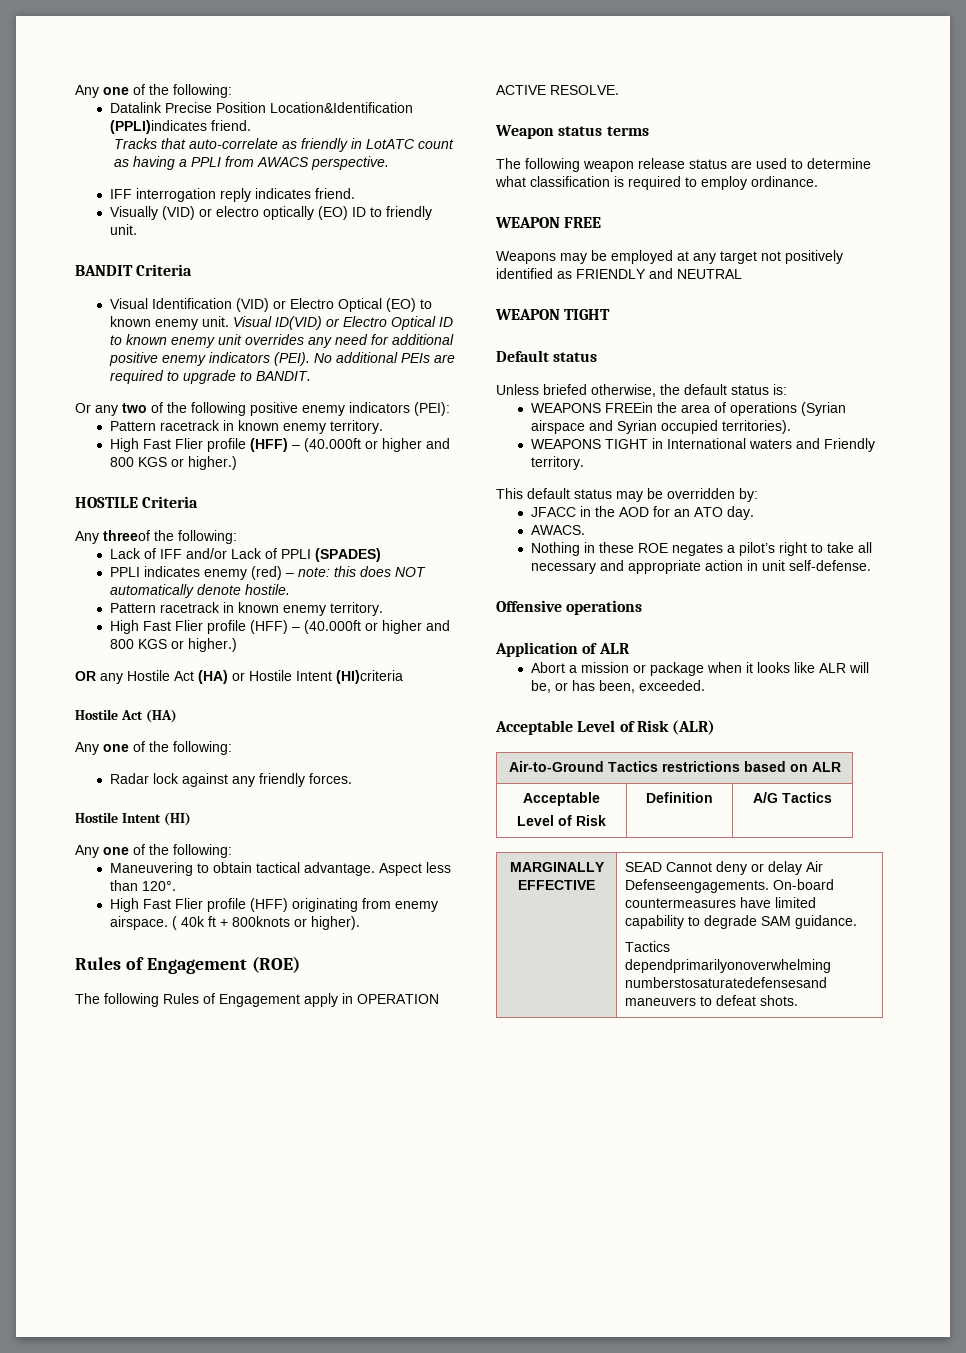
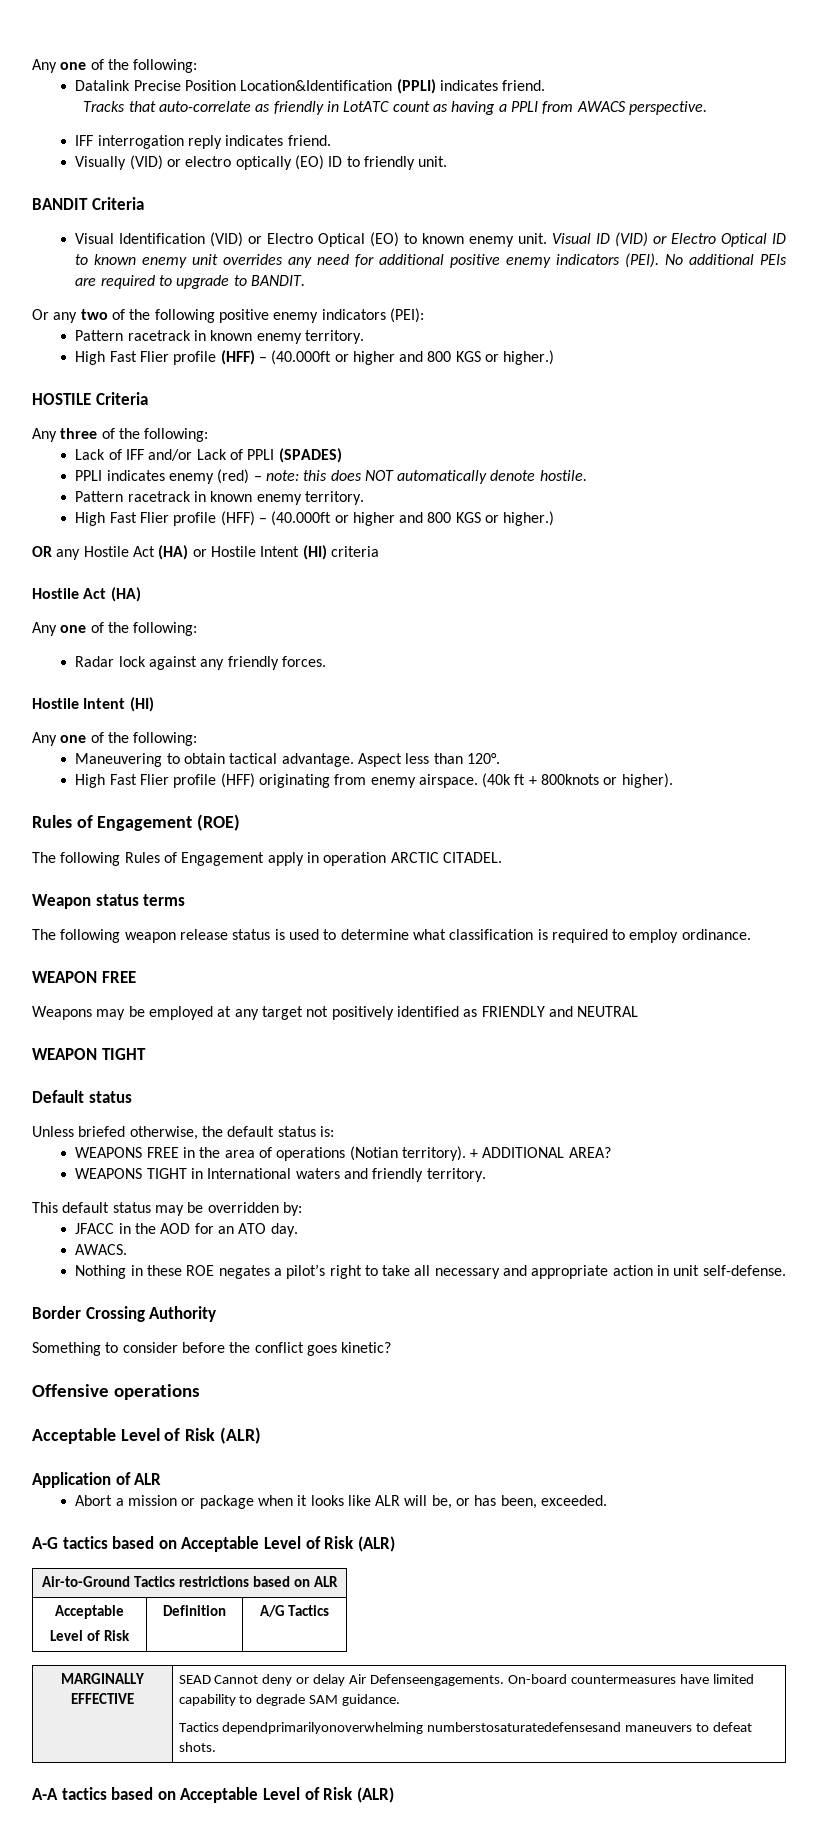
[109,120,207,134] (PPLI)indicates -> [396,79,498,94] (PPLI) indicates
[274,316,322,330] ID(VID) -> [596,232,649,247] ID (VID)
[103,530,150,541] threeof -> [60,428,115,439] three of
[336,670,403,684] (HI)criteria -> [302,545,379,560] (HI) criteria
[171,916,205,930] ( 40k -> [482,773,512,788] (40k
[357,994,439,1004] [496,85,619,95] OPERATION ACTIVE RESOLVE. -> [323,852,502,866] operation ARCTIC CITADEL.
[731,160,752,169] are -> [274,929,285,940] is
[604,402,653,413] FREEin -> [146,1147,195,1158] FREE in
[800,402,846,416] [530,420,791,434] (Syrian airspace and Syrian occupied territories). -> [349,1146,611,1161] (Notian territory). + ADDITIONAL AREA?
[823,438,875,452] Friendly -> [372,1168,424,1182] friendly
[496,600,643,615] Offensive operations -> [32,1306,217,1322] [32,1342,392,1356] [32,1384,200,1400] [32,1427,261,1444] Border Crossing Authority // Something to consider before the conflict goes kinetic? // Offensive operations // Acceptable Level of Risk (ALR)
(705, 685) none -> [32,1536,177,1549] A-G tactics based on
(799, 1000) none -> [32,1787,394,1803] // A-A tactics based on Acceptable Level of Risk (ALR)

